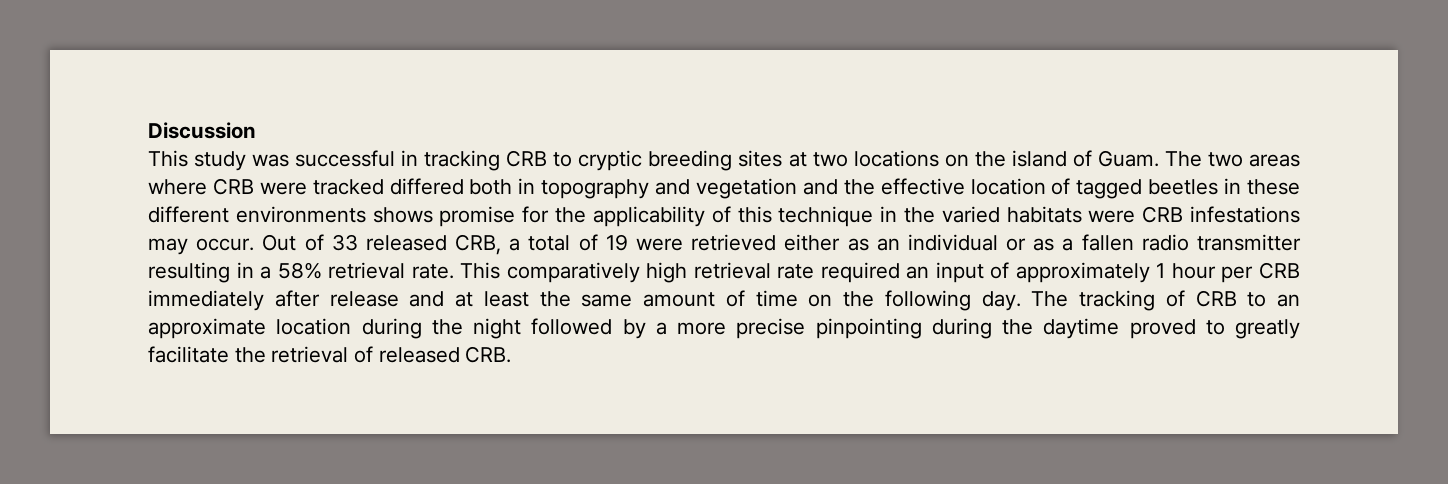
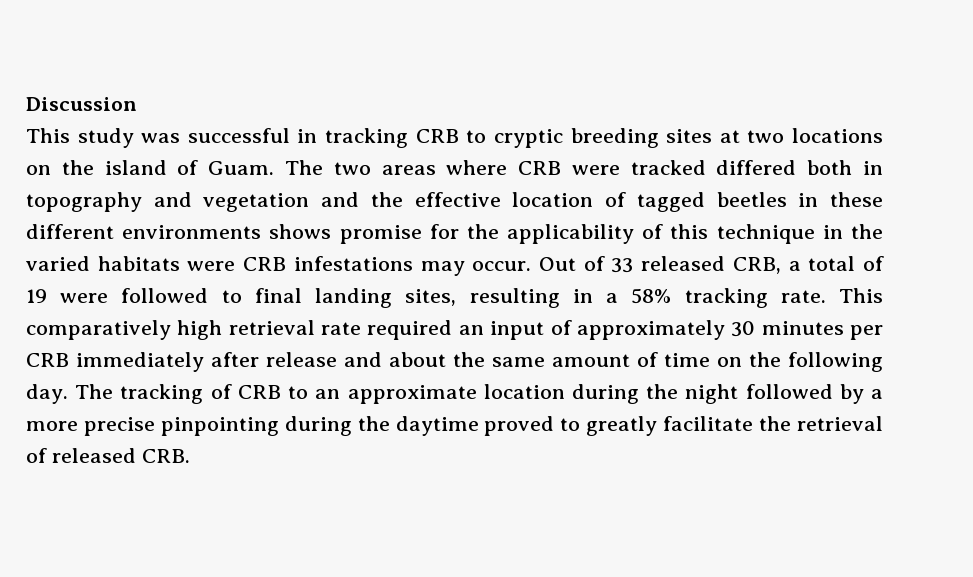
[691,234,1301,251] retrieved either as an individual or as a fallen radio transmitter -> [121,288,457,308] followed to final landing sites,
[328,262,406,279] retrieval -> [684,288,768,308] tracking
[1156,263,1216,279] 1 hour -> [731,321,844,337] 30 minutes
[455,291,529,307] at least -> [389,352,446,367] about

